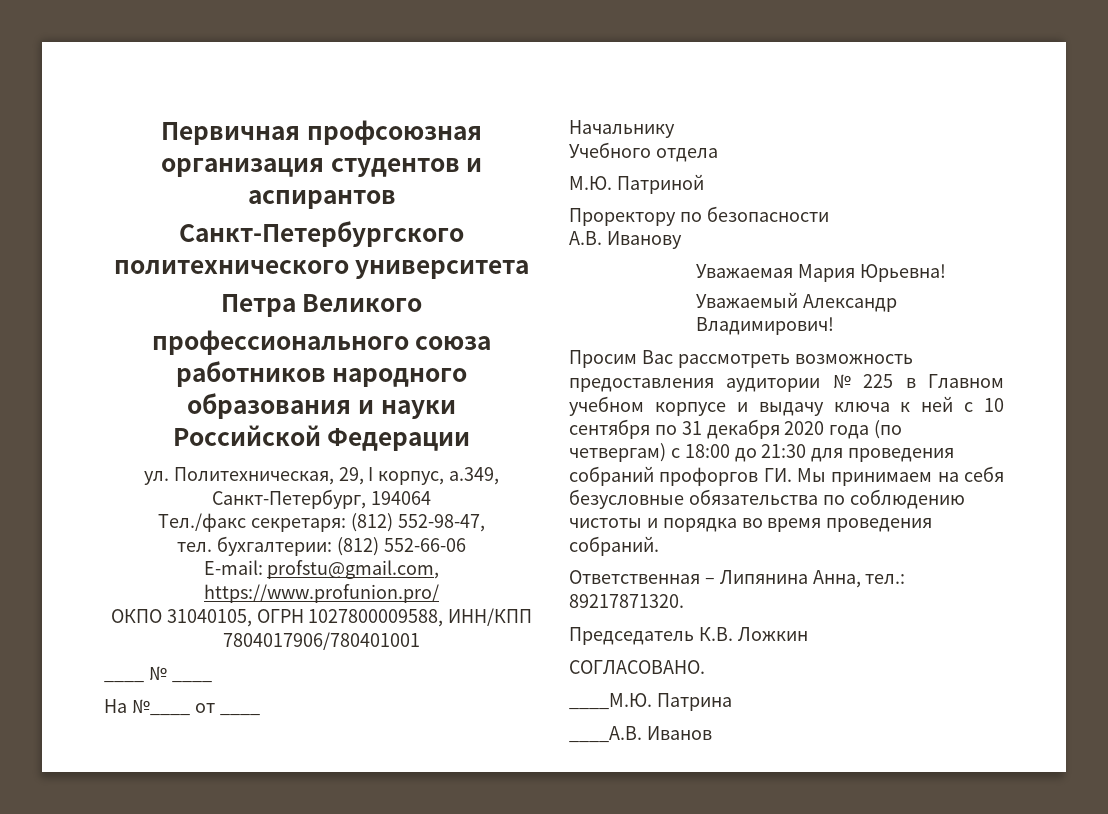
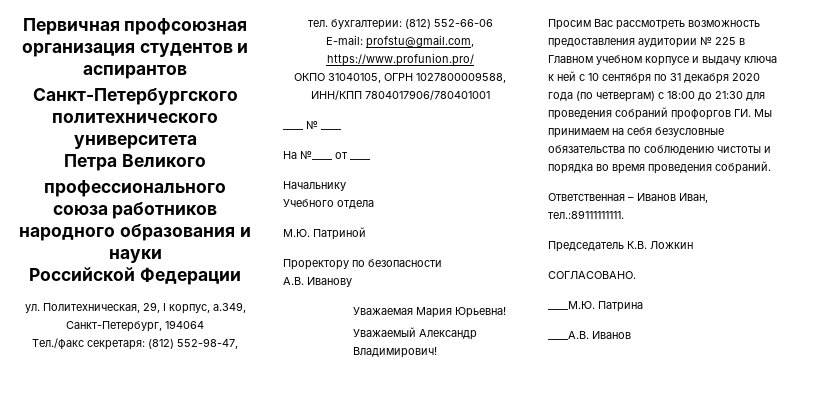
[719,570,906,588] [569,594,684,608] Липянина Анна, тел.: 89217871320. -> [637,193,708,203] [548,210,624,219] Иванов Иван, тел.:89111111111.

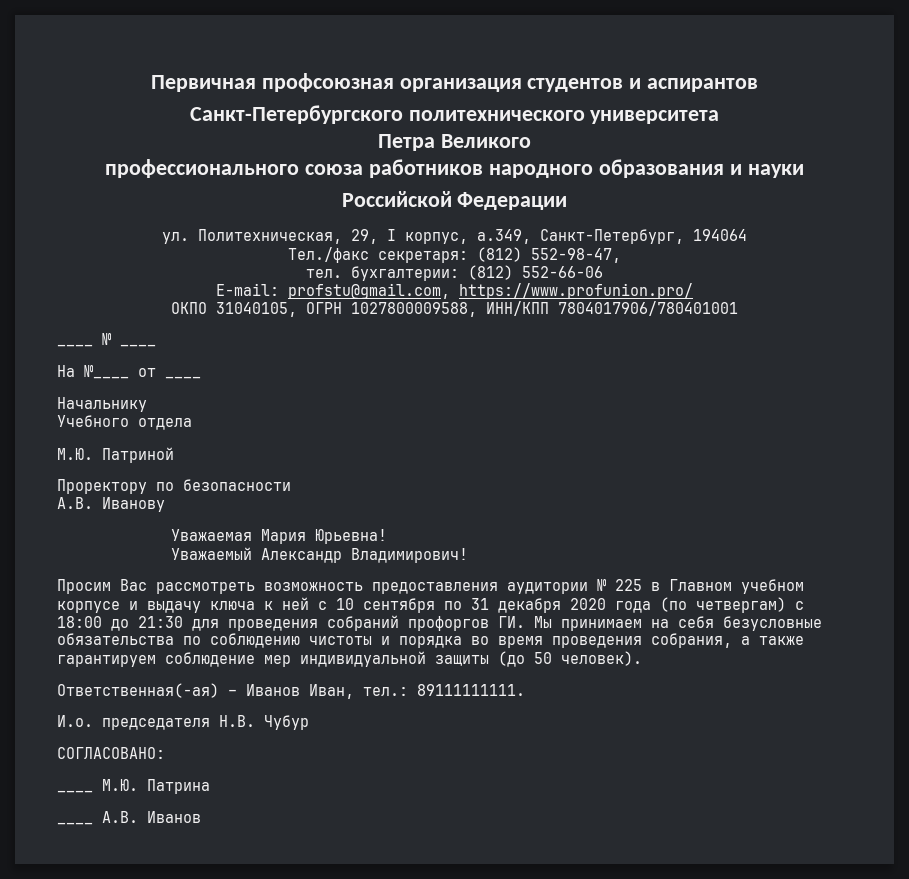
[715,161,771,174] [548,193,708,203] [548,210,624,219] [548,241,693,252] [548,271,636,279] [548,301,595,310] собраний. // Ответственная – Иванов Иван, тел.:89111111111. // Председатель К.В. Ложкин // СОГЛАСОВАНО. // ____М.Ю. -> [651,633,804,648] [57,651,642,667] [57,683,525,699] [57,715,309,730] [57,747,165,759] [57,779,138,793] собрания, а также гарантируем соблюдение мер индивидуальной защиты (до 50 человек). // Ответственная(-ая) – Иванов Иван, тел.: 89111111111. // И.о. председателя Н.В. Чубур // СОГЛАСОВАНО: // ____ М.Ю.
[548,331,589,340] ____А.В. -> [57,811,138,825] ____ А.В.

